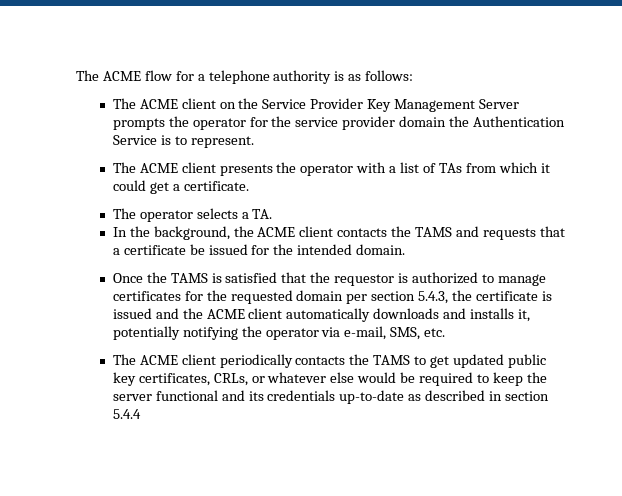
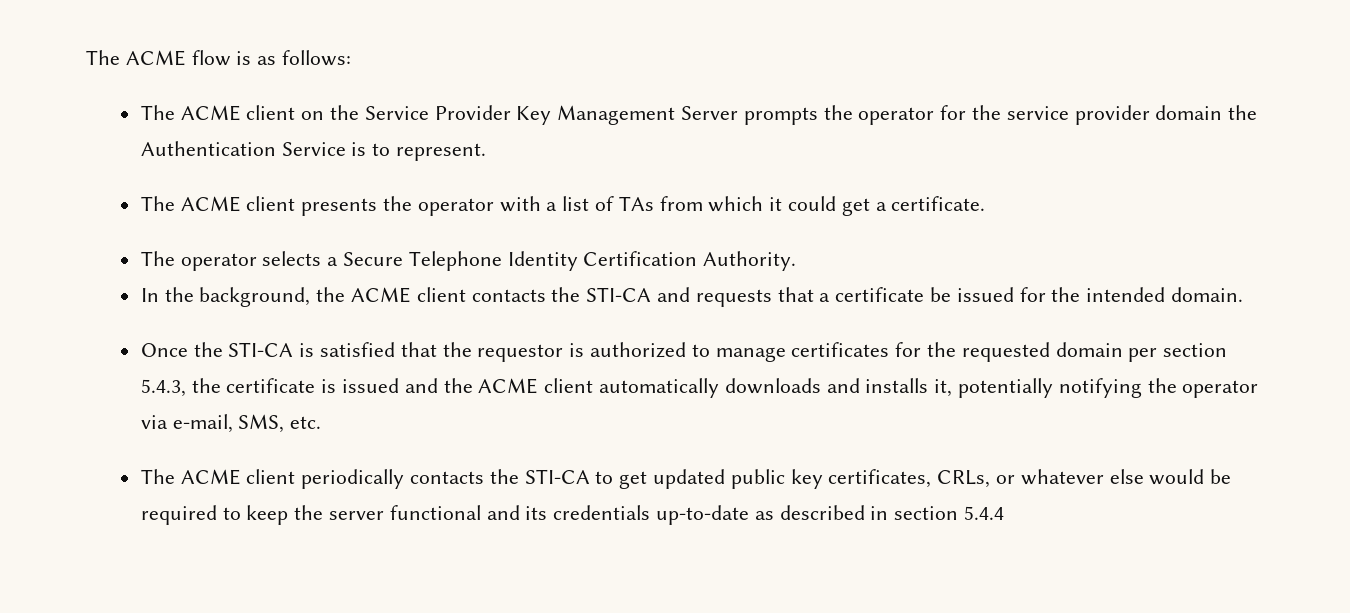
[175,70,332,84] for a telephone authority -> (231, 58) none
[252,209,273,219] TA. -> [343,251,797,271] Secure Telephone Identity Certification Authority.
[415,227,453,237] TAMS -> [586,287,652,302] STI-CA
[170,273,208,283] TAMS -> [228,342,294,357] STI-CA
[373,355,411,365] TAMS -> [524,469,590,484] STI-CA

